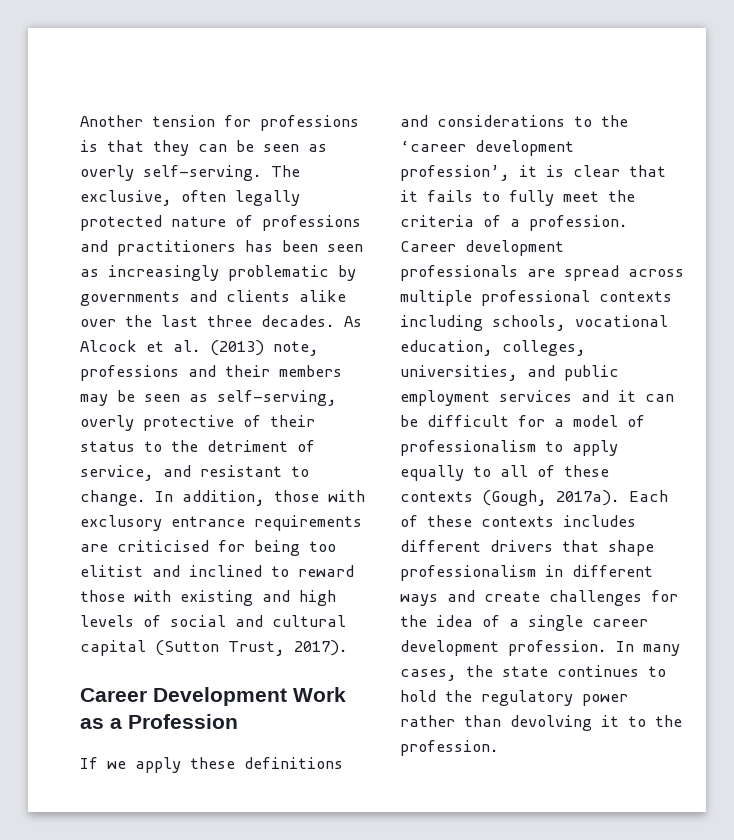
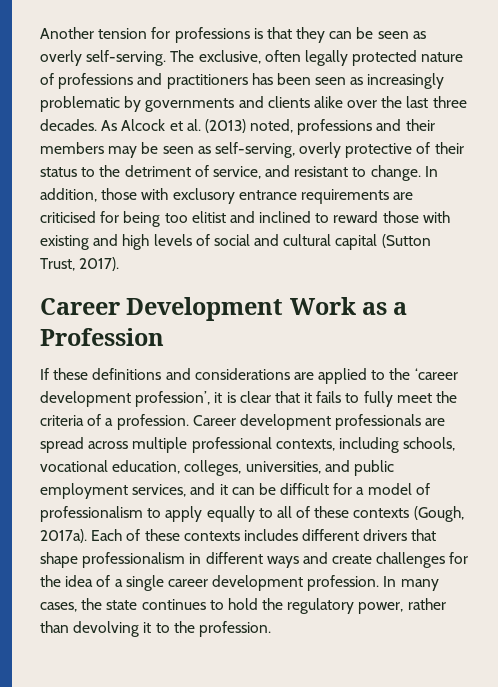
[273,341,319,356] note, -> [250,119,294,133] noted,
[107,757,181,773] we apply -> (49, 374) none
(565, 121) none -> [293,368,368,384] are applied
[599,291,672,302] contexts -> [275,439,335,451] contexts,
[499,390,572,402] services -> [132,484,187,497] services,
[582,694,628,706] power -> [358,602,404,614] power,

